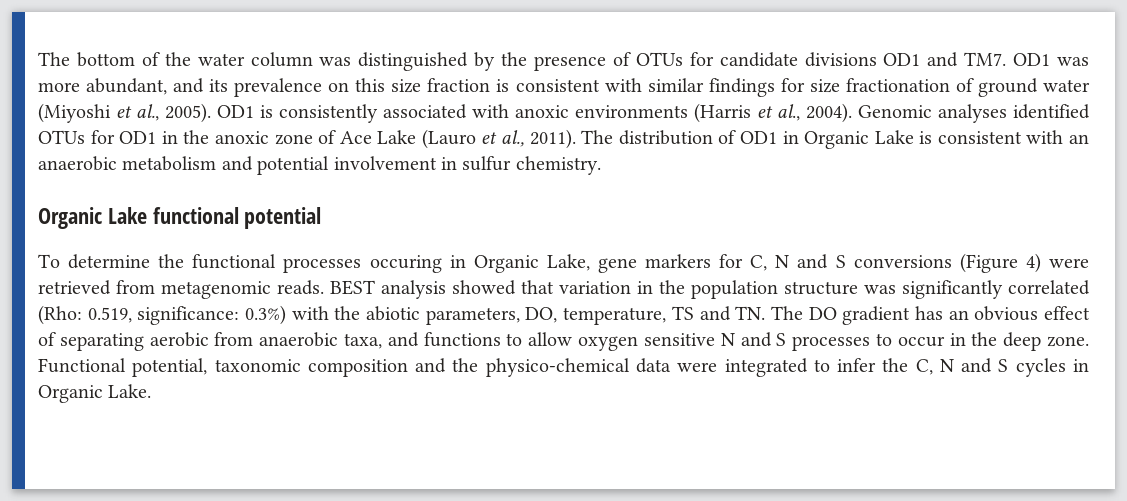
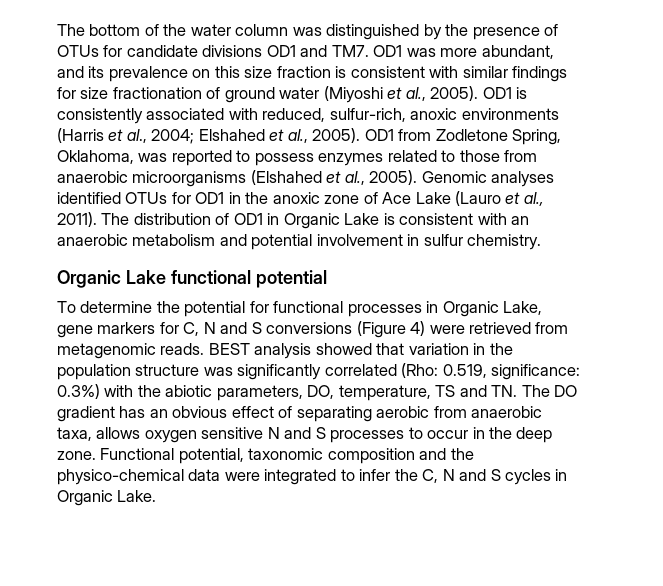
(509, 111) none -> [262,108,406,122] reduced, sulfur-rich,
[806,103,852,123] 2004). -> [151,128,562,145] [57,150,538,166] [57,170,418,187] 2004; Elshahed et al., 2005). OD1 from Zodletone Spring, Oklahoma, was reported to possess enzymes related to those from anaerobic microorganisms (Elshahed et al., 2005).
(185, 261) none -> [184,301,269,317] potential for
[369,255,442,273] occuring -> (422, 310) none
[387,332,573,347] and functions to allow -> [96,427,141,439] allows

